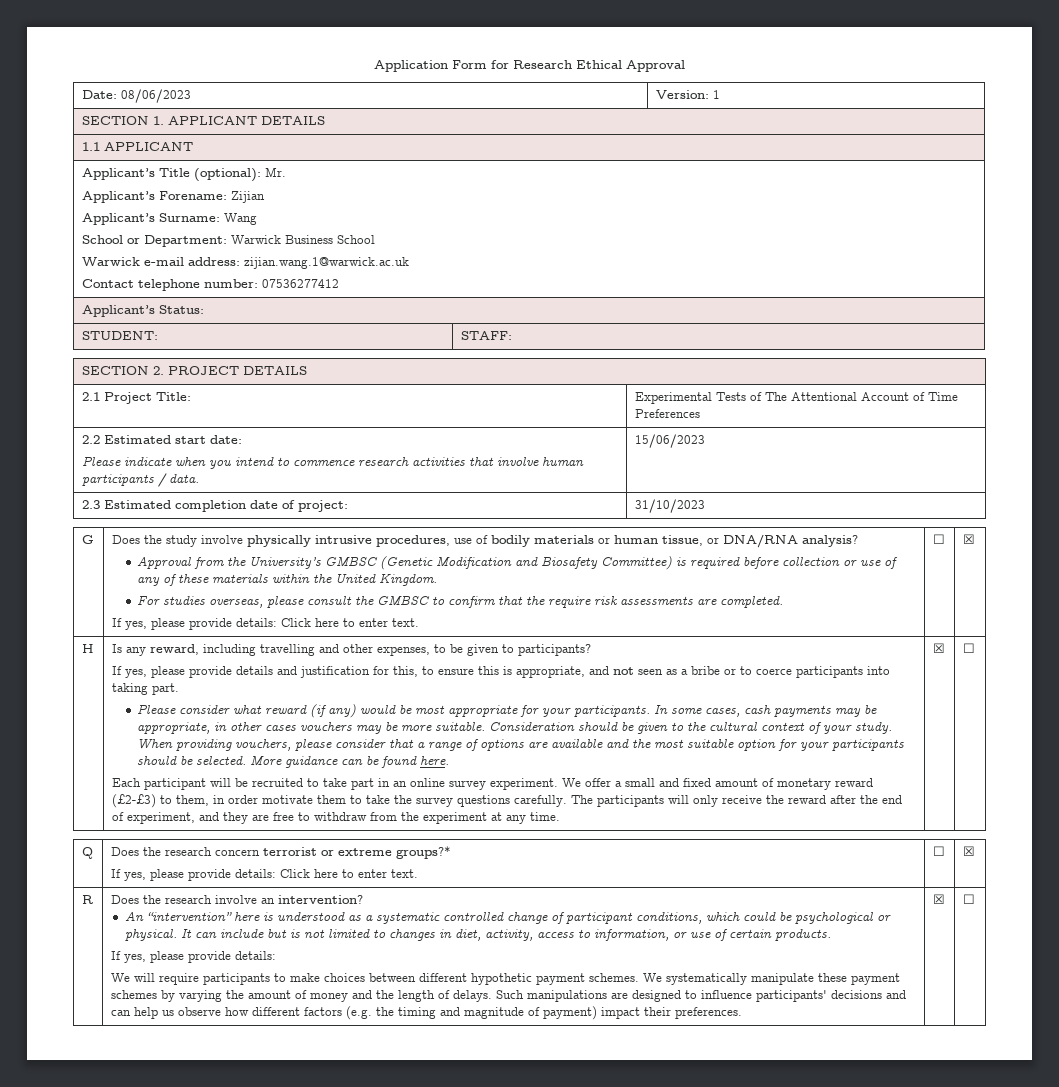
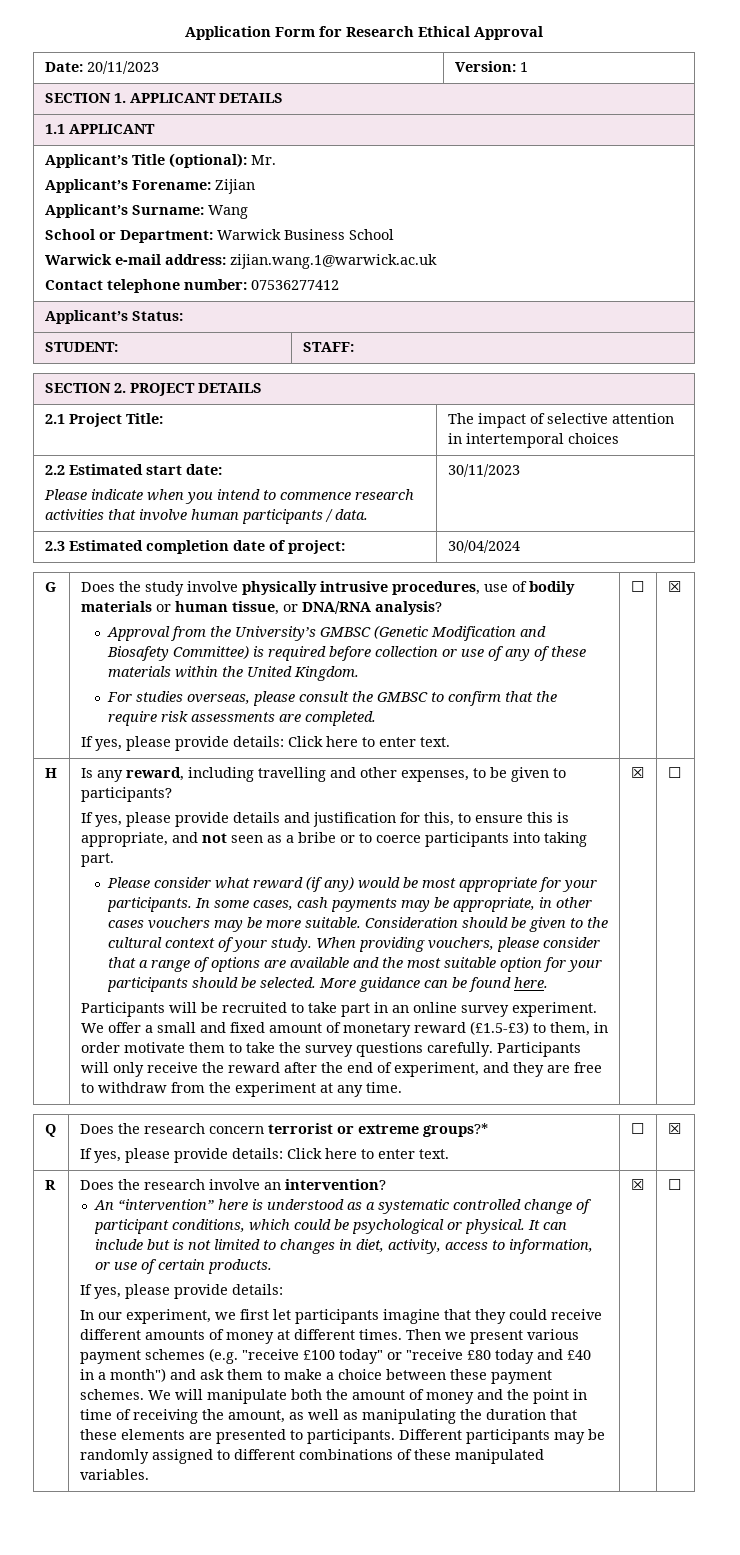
[120,89,191,103] 08/06/2023 -> [86,61,159,74] 20/11/2023
[634,392,958,404] [634,409,700,418] Experimental Tests of The Attentional Account of Time Preferences -> [447,413,674,428] [447,433,619,448] The impact of selective attention in intertemporal choices
[634,434,705,448] 15/06/2023 -> [447,464,520,477] 30/11/2023
[634,499,705,513] 31/10/2023 -> [447,540,520,553] 30/04/2024
[111,778,206,790] Each participant -> [80,1002,165,1017] Participants
[111,794,156,808] (£2-£3) -> [469,1021,529,1035] (£1.5-£3)
[570,795,664,807] The participants -> [496,1042,581,1057] Participants
[110,973,900,985] [110,990,222,1002] We will require participants to make choices between different hypothetic payment schemes. We systematically manipulate these payment schemes by varying -> [79,1309,602,1324] [79,1329,579,1344] [79,1348,591,1364] [79,1368,552,1384] [79,1389,322,1404] In our experiment, we first let participants imagine that they could receive different amounts of money at different times. Then we present various payment schemes (e.g. "receive £100 today" or "receive £80 today and £40 in a month") and ask them to make a choice between these payment schemes. We will manipulate both
[397,990,906,1002] [110,1006,742,1020] length of delays. Such manipulations are designed to influence participants' decisions and can help us observe how different factors (e.g. the timing and magnitude of payment) impact their preferences. -> [532,1389,587,1404] [79,1409,577,1424] [79,1429,605,1444] [79,1449,544,1464] [79,1469,149,1480] point in time of receiving the amount, as well as manipulating the duration that these elements are presented to participants. Different participants may be randomly assigned to different combinations of these manipulated variables.

